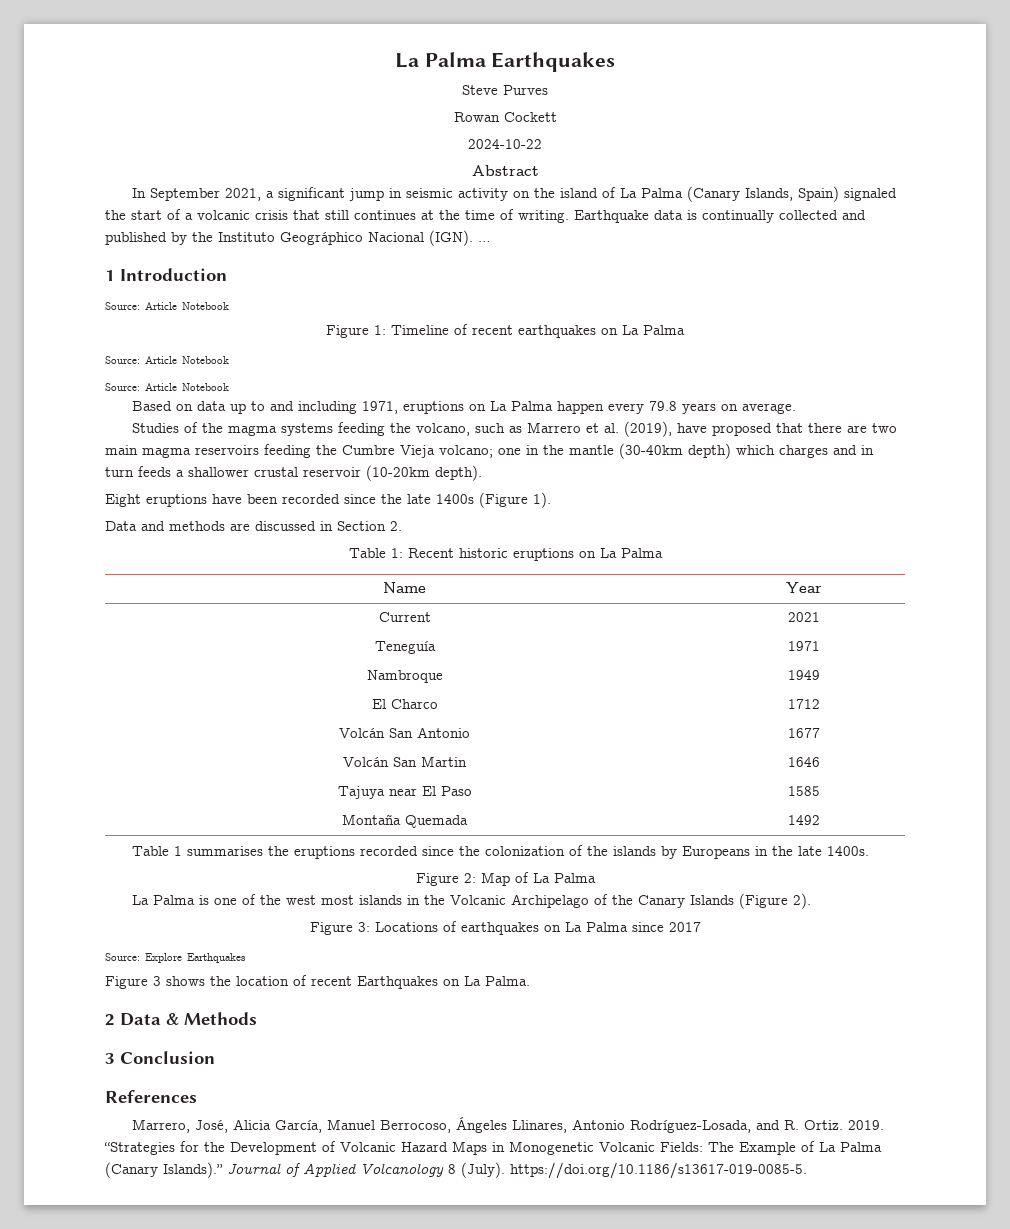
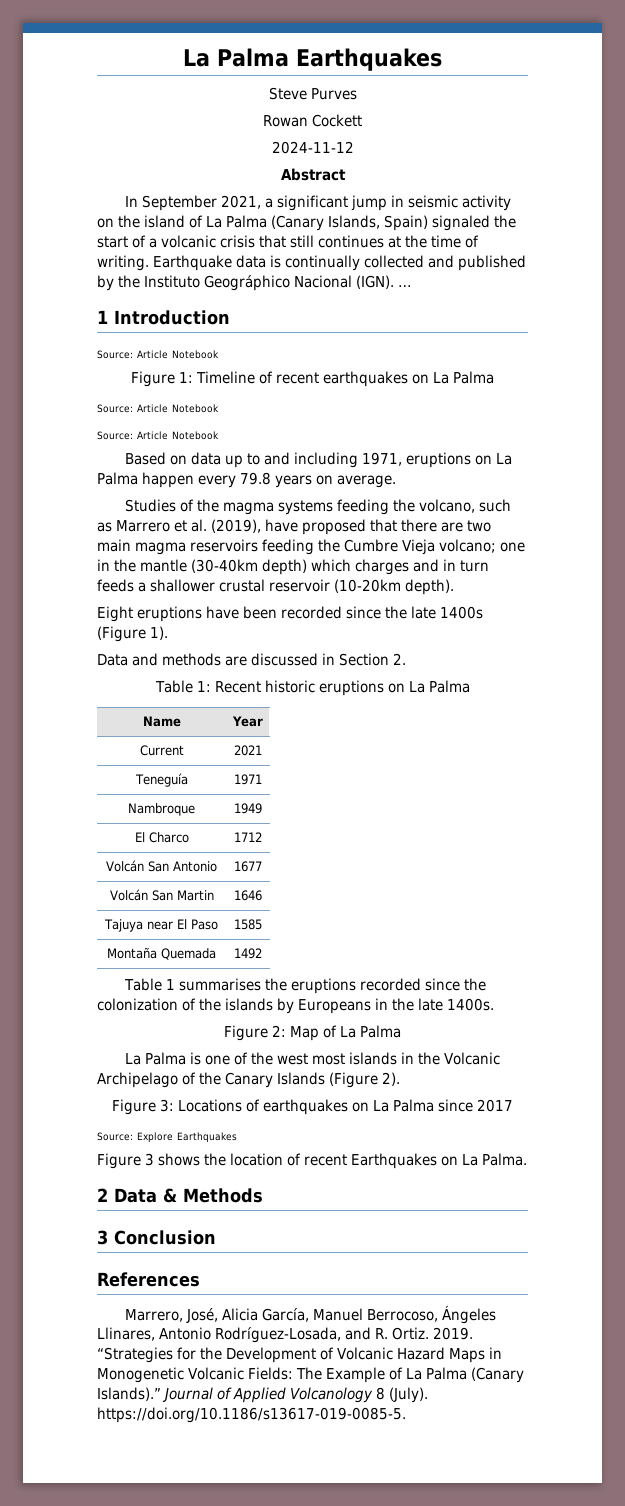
[468,139,542,149] 2024-10-22 -> [271,141,354,154] 2024-11-12

